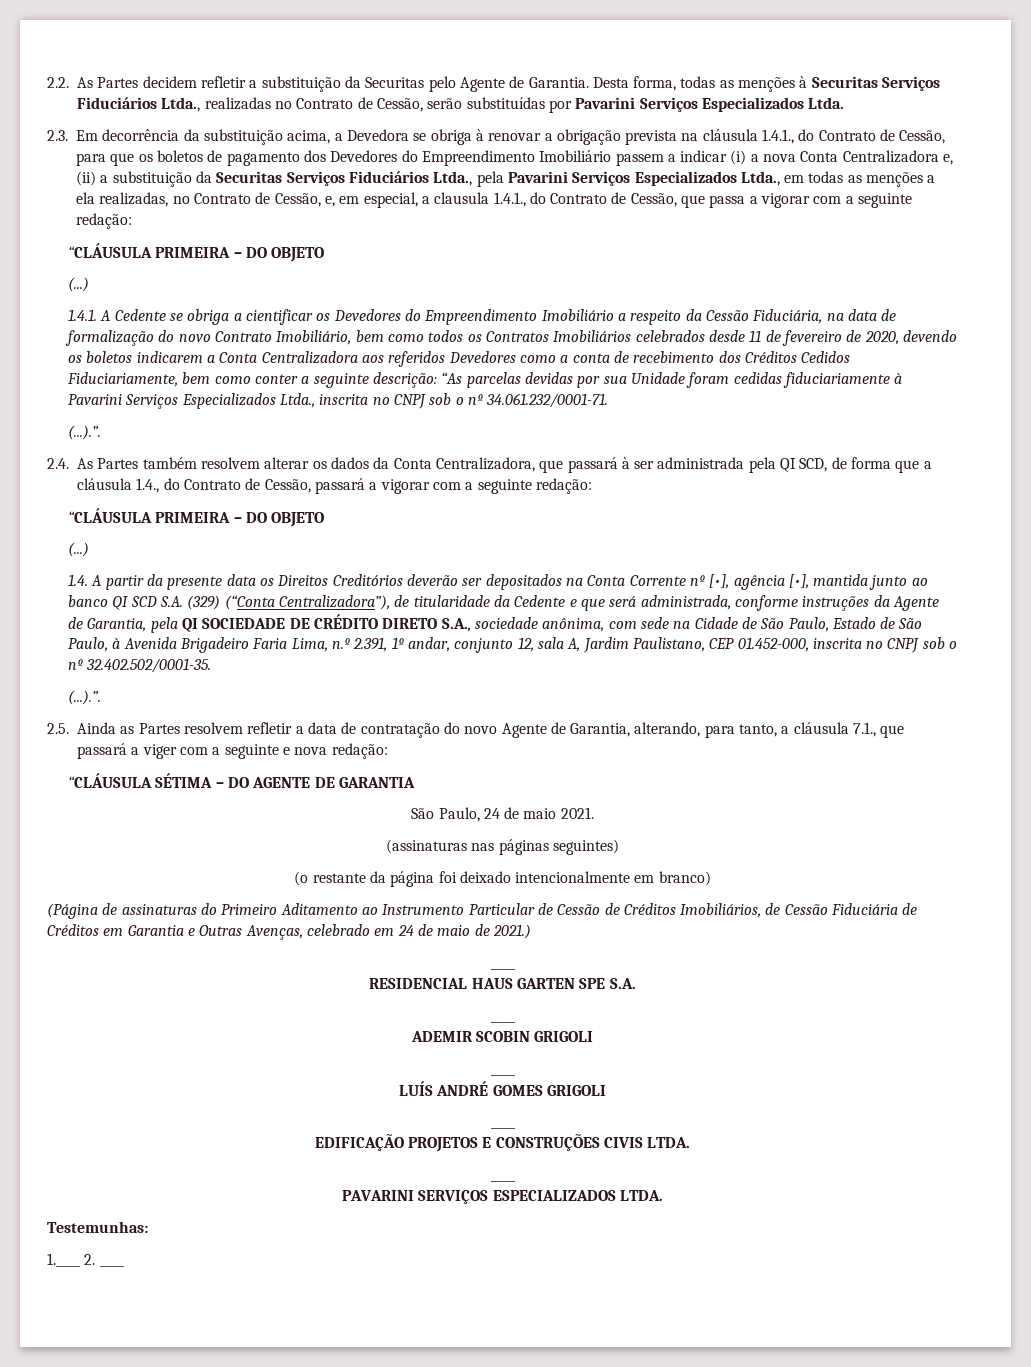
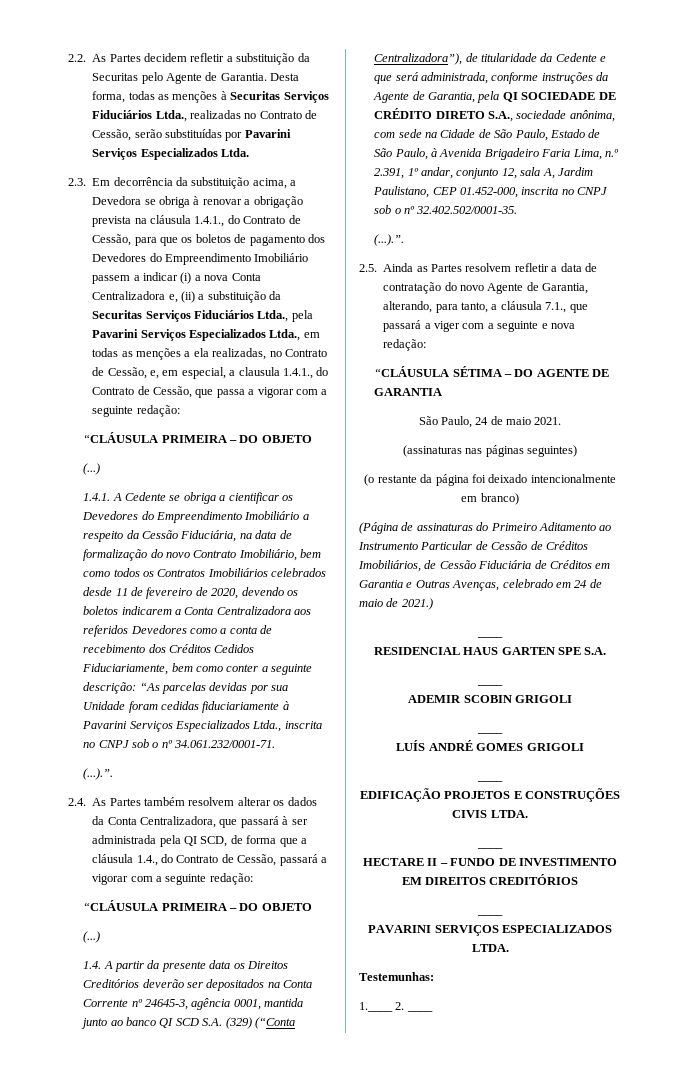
[709,574,809,590] [•], agência [•], -> [145,998,261,1010] 24645-3, agência 0001,
(515, 1181) none -> [363,858,617,866] [401,874,579,885] [477,914,503,916] // HECTARE II – FUNDO DE INVESTIMENTO EM DIREITOS CREDITÓRIOS // ____

